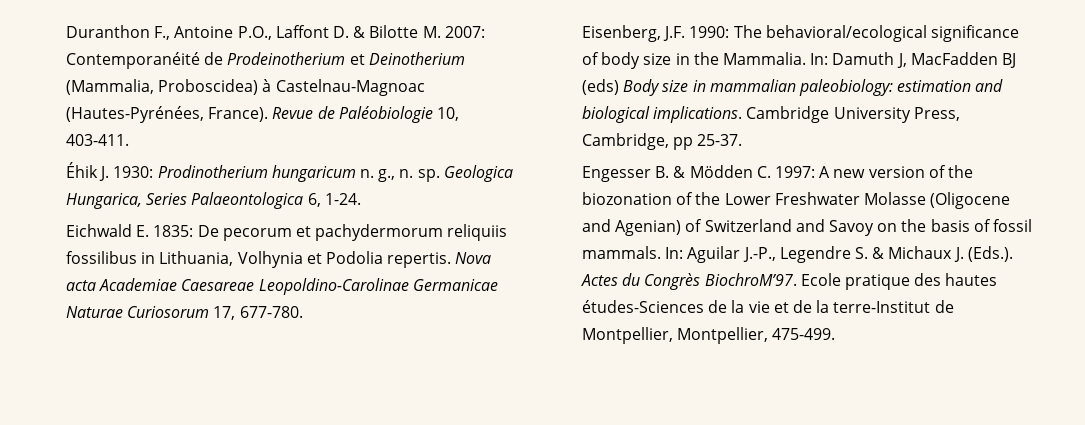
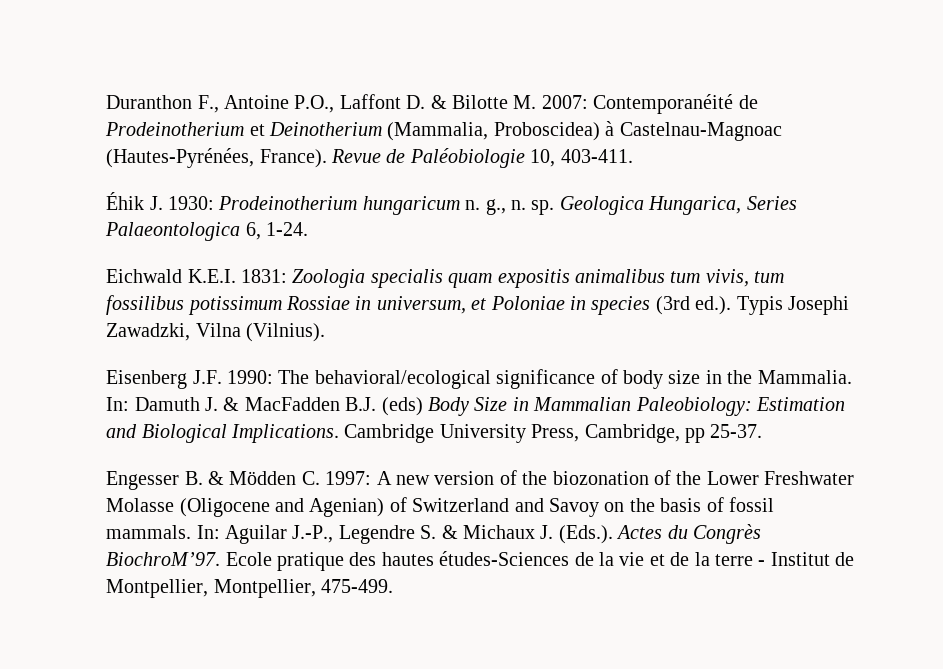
[157,165,268,178] Prodinotherium -> [218,196,358,210] Prodeinotherium
[136,224,508,241] [66,251,492,268] [66,278,498,295] [66,306,303,320] [582,25,662,42] E. 1835: De pecorum et pachydermorum reliquiis fossilibus in Lithuania, Volhynia et Podolia repertis. Nova acta Academiae Caesareae Leopoldino-Carolinae Germanicae Naturae Curiosorum 17, 677-780. // Eisenberg, -> [187,269,785,288] [106,295,850,315] [106,323,326,342] [106,370,188,389] K.E.I. 1831: Zoologia specialis quam expositis animalibus tum vivis, tum fossilibus potissimum Rossiae in universum, et Poloniae in species (3rd ed.). Typis Josephi Zawadzki, Vilna (Vilnius). // Eisenberg
[896,52,1016,68] [582,79,1004,96] [582,106,743,123] J, MacFadden BJ (eds) Body size in mammalian paleobiology: estimation and biological implications. -> [205,397,846,416] [106,424,340,443] J. & MacFadden B.J. (eds) Body Size in Mammalian Paleobiology: Estimation and Biological Implications.
[833,301,931,313] terre-Institut -> [715,552,830,566] terre - Institut

